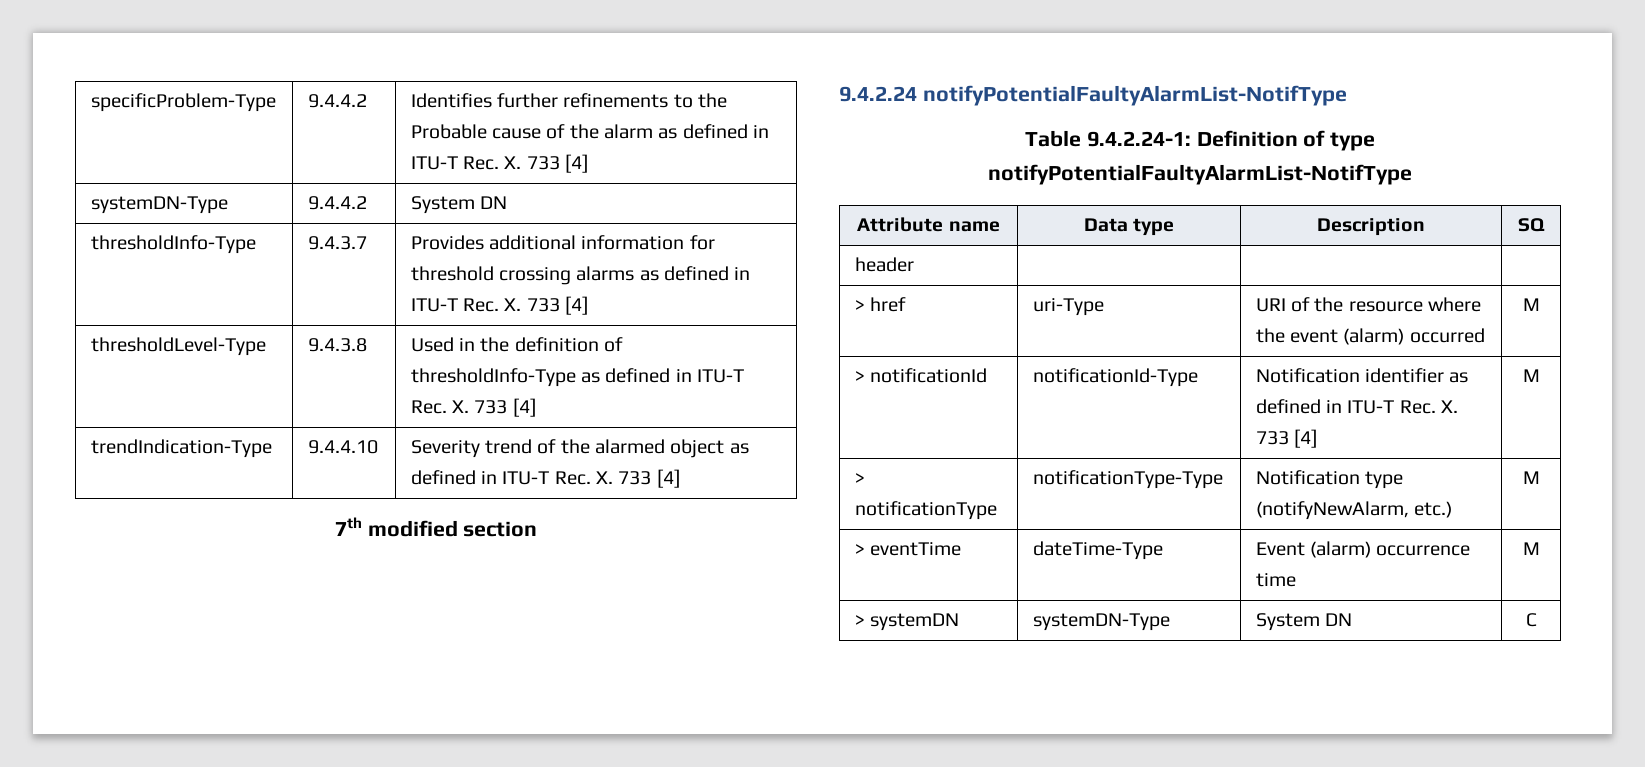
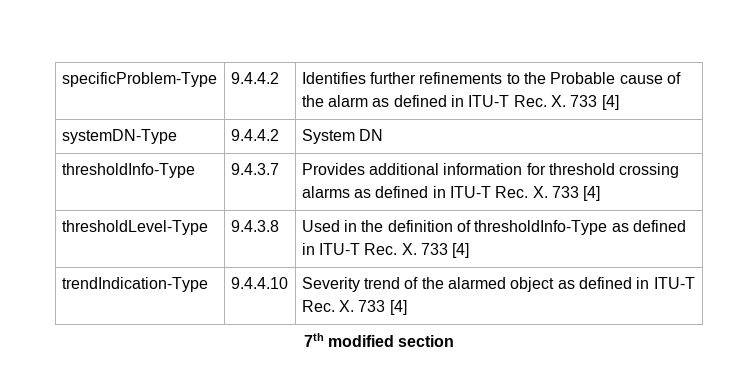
[839,85,1347,106] [1024,130,1376,151] [988,164,1412,185] [857,217,1000,232] [1083,218,1175,236] [1317,218,1425,236] [1518,218,1545,232] [854,257,914,272] [854,297,907,312] [1032,298,1104,316] [1255,297,1481,312] [1255,328,1485,345] [1522,298,1540,311] [854,368,988,383] [1032,368,1198,387] [1255,368,1469,383] [1255,399,1458,414] [1255,429,1318,448] [1522,369,1540,382] [854,473,865,484] [854,501,997,520] [1032,470,1223,489] [1255,470,1404,489] [1255,501,1453,520] [1522,471,1540,484] [854,542,962,556] [1032,541,1163,560] [1255,541,1471,558] [1255,573,1296,587] [1522,542,1540,555] [854,613,960,631] [1032,613,1170,631] [1255,613,1353,631] [1525,613,1537,627] // 9.4.2.24 notifyPotentialFaultyAlarmList-NotifType // Table 9.4.2.24-1: Definition of type notifyPotentialFaultyAlarmList-NotifType // Attribute name | Data type | Description | SQ // header | | | // > href | uri-Type | URI of the resource where the event (alarm) occurred | M // > notificationId | notificationId-Type | Notification identifier as defined in ITU-T Rec. X. 733 [4] | M // > notificationType | notificationType-Type | Notification type (notifyNewAlarm, etc.) | M // > eventTime | dateTime-Type | Event (alarm) occurrence time | M // > systemDN | systemDN-Type | System DN | C -> (455, 341) none

